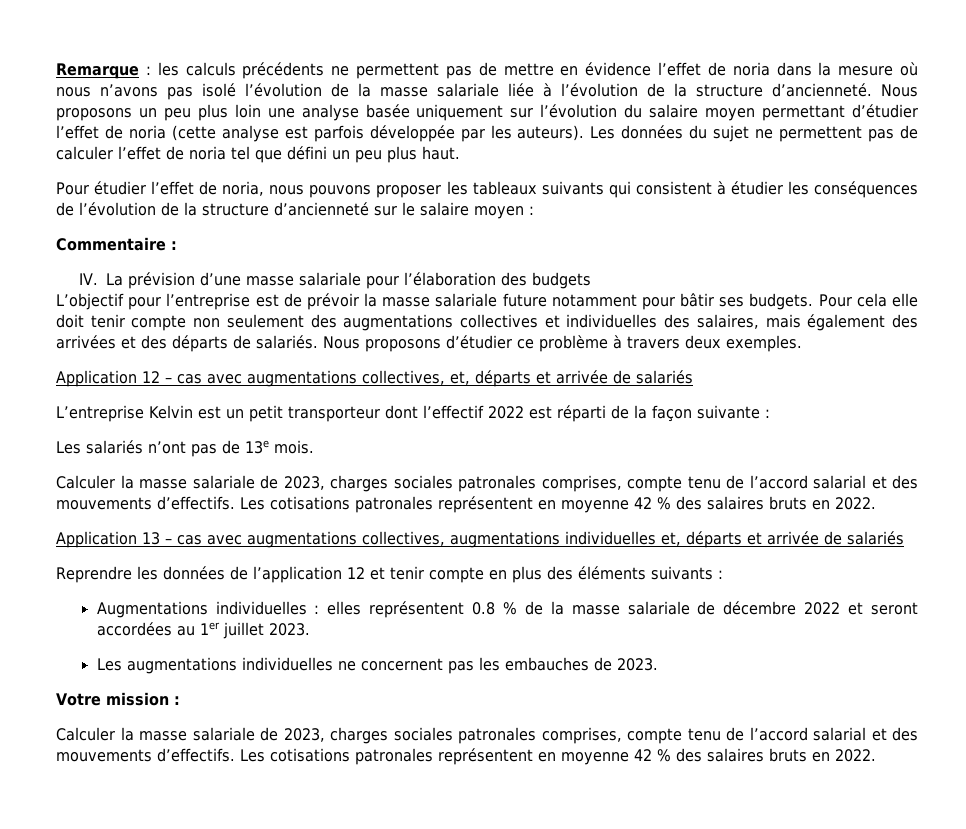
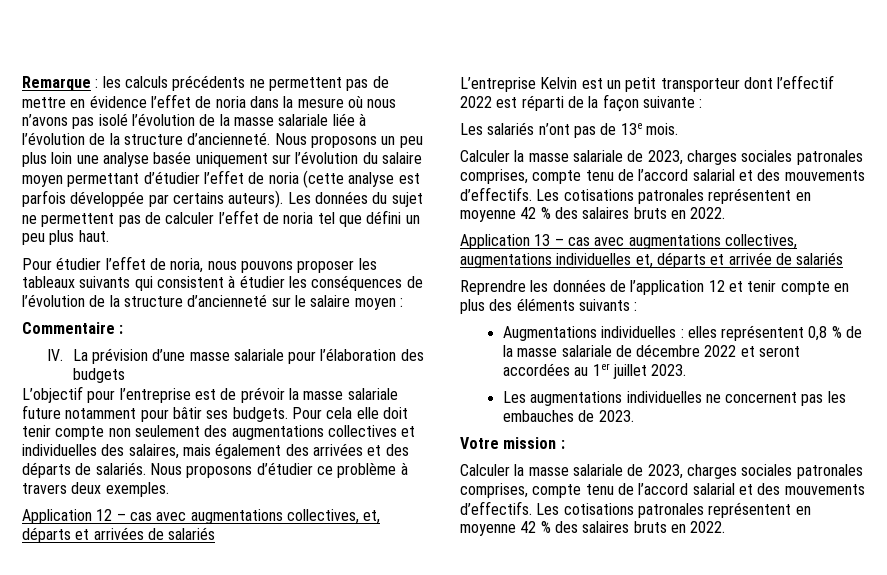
[490,125,512,139] les -> [172,192,224,204] certains
[556,370,608,384] arrivée -> [93,527,144,540] arrivées
[472,602,496,615] 0.8 -> [808,326,828,341] 0,8

